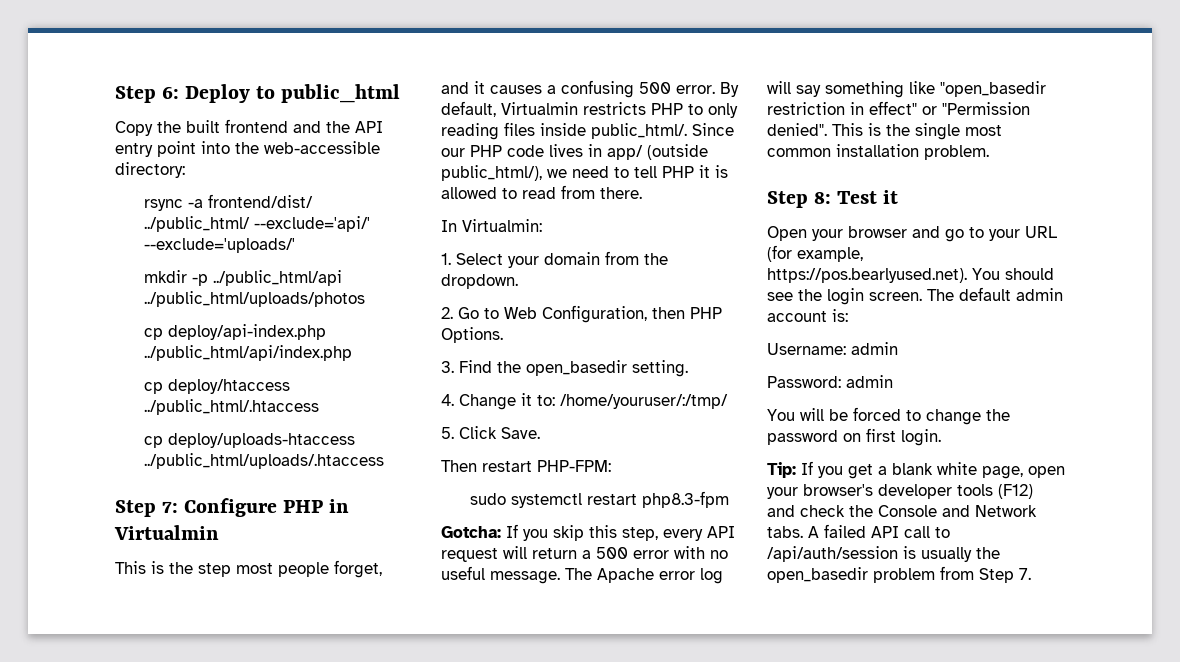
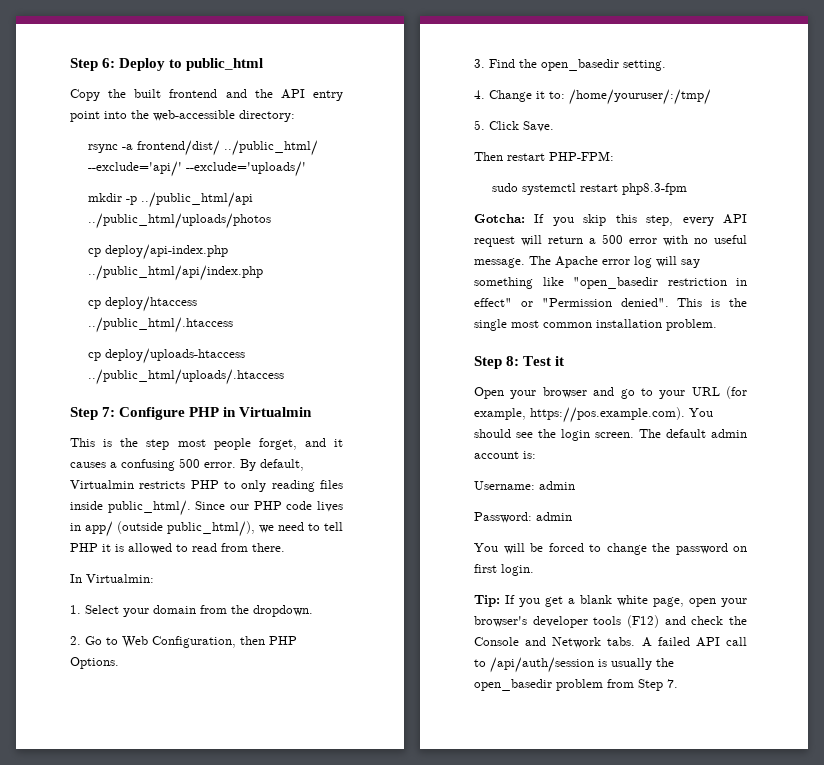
[767,268,967,283] https://pos.bearlyused.net). -> [530,407,685,423] https://pos.example.com).

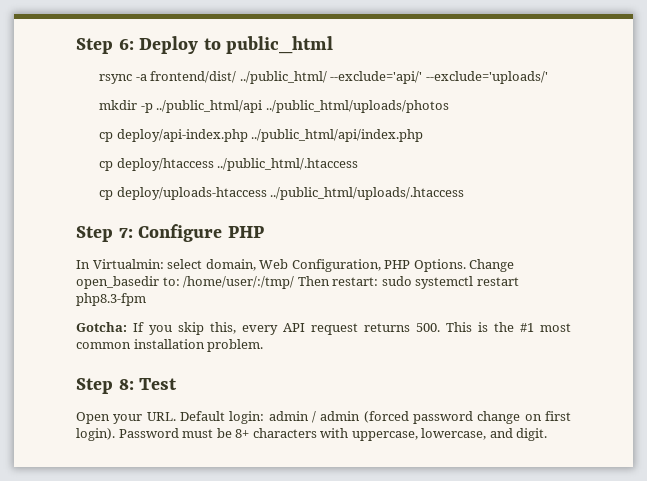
[70,89,343,101] [70,110,295,122] // Copy the built frontend and the API entry point into the web-accessible directory: -> (334, 45) none
[223,407,313,417] [70,438,343,450] [70,458,304,471] [70,480,343,492] [70,500,343,516] [70,521,343,537] [70,543,285,554] [70,574,154,583] [70,605,313,617] [70,636,118,645] in Virtualmin // This is the step most people forget, and it causes a confusing 500 error. By default, Virtualmin restricts PHP to only reading files inside public_html/. Since our PHP code lives in app/ (outside public_html/), we need to tell PHP it is allowed to read from there. // In Virtualmin: // 1. Select your domain from the dropdown. // 2. Go to -> [76,259,256,271] // In Virtualmin: select domain,
[240,636,265,645] then -> (381, 265) none
[474,59,666,71] [474,89,711,105] [474,120,554,132] [474,151,614,161] // 3. Find the open_basedir setting. // 4. Change it to: /home/youruser/:/tmp/ // 5. Click Save. // Then restart PHP-FPM: // -> [469,259,515,272] [76,276,379,289] Change open_basedir to: /home/user/:/tmp/ Then restart:
[615,214,674,226] this step, -> [210,322,236,334] this,
[521,234,747,246] [474,256,700,268] [474,277,747,289] [474,298,747,307] [474,319,507,331] will return a 500 error with no useful message. The Apache error log will say something like "open_basedir restriction in effect" or "Permission denied". This is the single -> [364,322,534,332] returns 500. This is the #1
[555,356,565,366] it -> (178, 384) none
[542,386,747,399] [474,407,713,423] [474,429,747,441] [474,451,536,459] [474,481,575,490] [474,512,572,523] [474,543,747,555] [474,564,534,576] [474,595,747,607] [474,615,747,628] [474,637,747,648] [474,657,674,673] [474,679,678,691] browser and go to your URL (for example, https://pos.example.com). You should see the login screen. The default admin account is: // Username: admin // Password: admin // You will be forced to change the password on first login. // Tip: If you get a blank white page, open your browser's developer tools (F12) and check the Console and Network tabs. A failed API call to /api/auth/session is usually the open_basedir problem from Step 7. -> [146,411,571,424] [76,428,548,441] URL. Default login: admin / admin (forced password change on first login). Password must be 8+ characters with uppercase, lowercase, and digit.

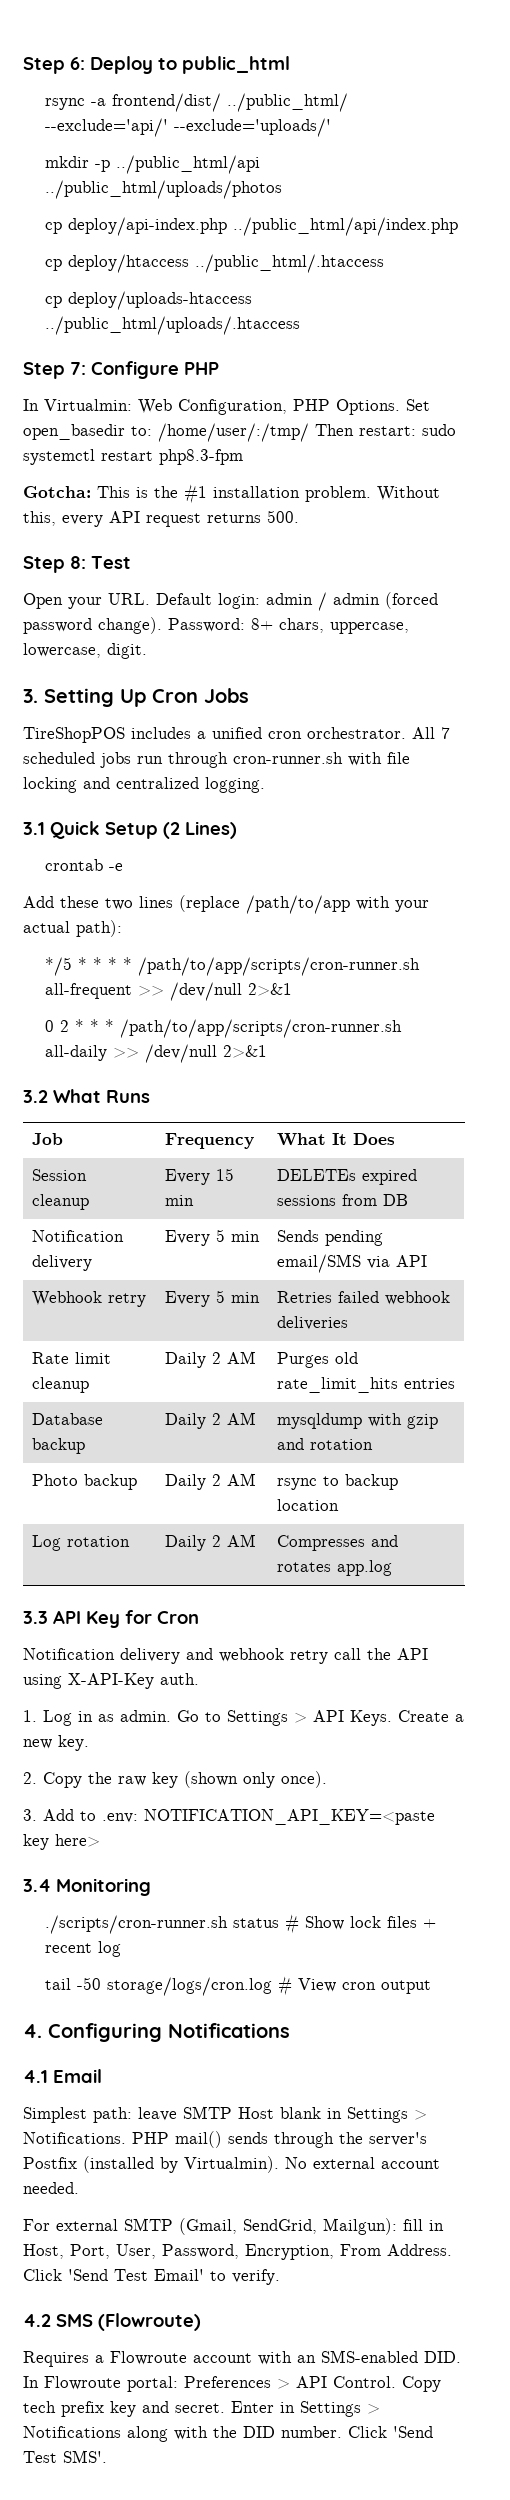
[167,259,256,271] select domain, -> (132, 405) none
[469,259,515,272] Change -> [406,399,430,411] Set
[133,322,204,335] If you skip -> [97,484,440,504] This is the #1 installation problem. Without
[446,322,571,332] [76,339,264,352] This is the #1 most common installation problem. -> (299, 516) none
[477,411,571,424] [76,428,548,441] change on first login). Password must be 8+ characters with uppercase, lowercase, and digit. -> [98,617,409,634] [23,643,147,659] [23,688,249,707] [23,727,450,743] [23,752,410,768] [23,777,265,793] [23,821,237,839] [45,859,124,871] [23,895,429,914] [23,920,122,937] [45,957,421,976] [45,982,293,1001] [45,1019,403,1038] [45,1044,268,1063] [23,1089,150,1103] [31,1133,63,1145] [164,1133,254,1149] [276,1133,395,1146] [31,1169,87,1181] [31,1194,89,1210] [164,1168,234,1185] [164,1195,194,1206] [276,1169,417,1185] [276,1194,408,1206] [31,1230,124,1242] [31,1255,92,1271] [164,1229,260,1246] [276,1230,383,1246] [276,1254,427,1273] [31,1291,146,1307] [164,1290,260,1307] [276,1291,450,1305] [276,1316,348,1330] [31,1352,111,1364] [31,1377,89,1393] [164,1351,256,1368] [276,1352,358,1368] [276,1377,455,1393] [31,1413,103,1425] [31,1438,85,1454] [164,1412,256,1429] [276,1413,438,1429] [276,1438,373,1450] [31,1474,137,1490] [164,1473,256,1490] [276,1474,398,1490] [276,1499,339,1511] [31,1535,130,1551] [164,1534,256,1551] [276,1535,398,1551] [276,1560,392,1576] [23,1610,199,1628] [23,1648,428,1664] [23,1673,199,1689] [23,1710,464,1726] [23,1735,89,1751] [23,1771,327,1788] [23,1809,435,1825] [23,1834,100,1850] [23,1878,151,1896] [45,1914,437,1934] [45,1941,122,1957] [45,1976,432,1996] [23,2023,290,2042] [23,2069,102,2083] [23,2106,427,2123] [23,2131,427,2148] [23,2156,440,2173] [23,2182,79,2194] [23,2218,444,2235] [23,2244,452,2260] [23,2269,280,2285] [23,2313,201,2331] [23,2350,461,2367] [23,2376,441,2392] [23,2401,380,2417] [23,2426,433,2442] [23,2450,107,2463] change). Password: 8+ chars, uppercase, lowercase, digit. // 3. Setting Up Cron Jobs // TireShopPOS includes a unified cron orchestrator. All 7 scheduled jobs run through cron-runner.sh with file locking and centralized logging. // 3.1 Quick Setup (2 Lines) // crontab -e // Add these two lines (replace /path/to/app with your actual path): // */5 * * * * /path/to/app/scripts/cron-runner.sh all-frequent >> /dev/null 2>&1 // 0 2 * * * /path/to/app/scripts/cron-runner.sh all-daily >> /dev/null 2>&1 // 3.2 What Runs // Job | Frequency | What It Does // Session cleanup | Every 15 min | DELETEs expired sessions from DB // Notification delivery | Every 5 min | Sends pending email/SMS via API // Webhook retry | Every 5 min | Retries failed webhook deliveries // Rate limit cleanup | Daily 2 AM | Purges old rate_limit_hits entries // Database backup | Daily 2 AM | mysqldump with gzip and rotation // Photo backup | Daily 2 AM | rsync to backup location // Log rotation | Daily 2 AM | Compresses and rotates app.log // 3.3 API Key for Cron // Notification delivery and webhook retry call the API using X-API-Key auth. // 1. Log in as admin. Go to Settings > API Keys. Create a new key. // 2. Copy the raw key (shown only once). // 3. Add to .env: NOTIFICATION_API_KEY=<paste key here> // 3.4 Monitoring // ./scripts/cron-runner.sh status # Show lock files + recent log // tail -50 storage/logs/cron.log # View cron output // 4. Configuring Notifications // 4.1 Email // Simplest path: leave SMTP Host blank in Settings > Notifications. PHP mail() sends through the server's Postfix (installed by Virtualmin). No external account needed. // For external SMTP (Gmail, SendGrid, Mailgun): fill in Host, Port, User, Password, Encryption, From Address. Click 'Send Test Email' to verify. // 4.2 SMS (Flowroute) // Requires a Flowroute account with an SMS-enabled DID. In Flowroute portal: Preferences > API Control. Copy tech prefix key and secret. Enter in Settings > Notifications along with the DID number. Click 'Send Test SMS'.

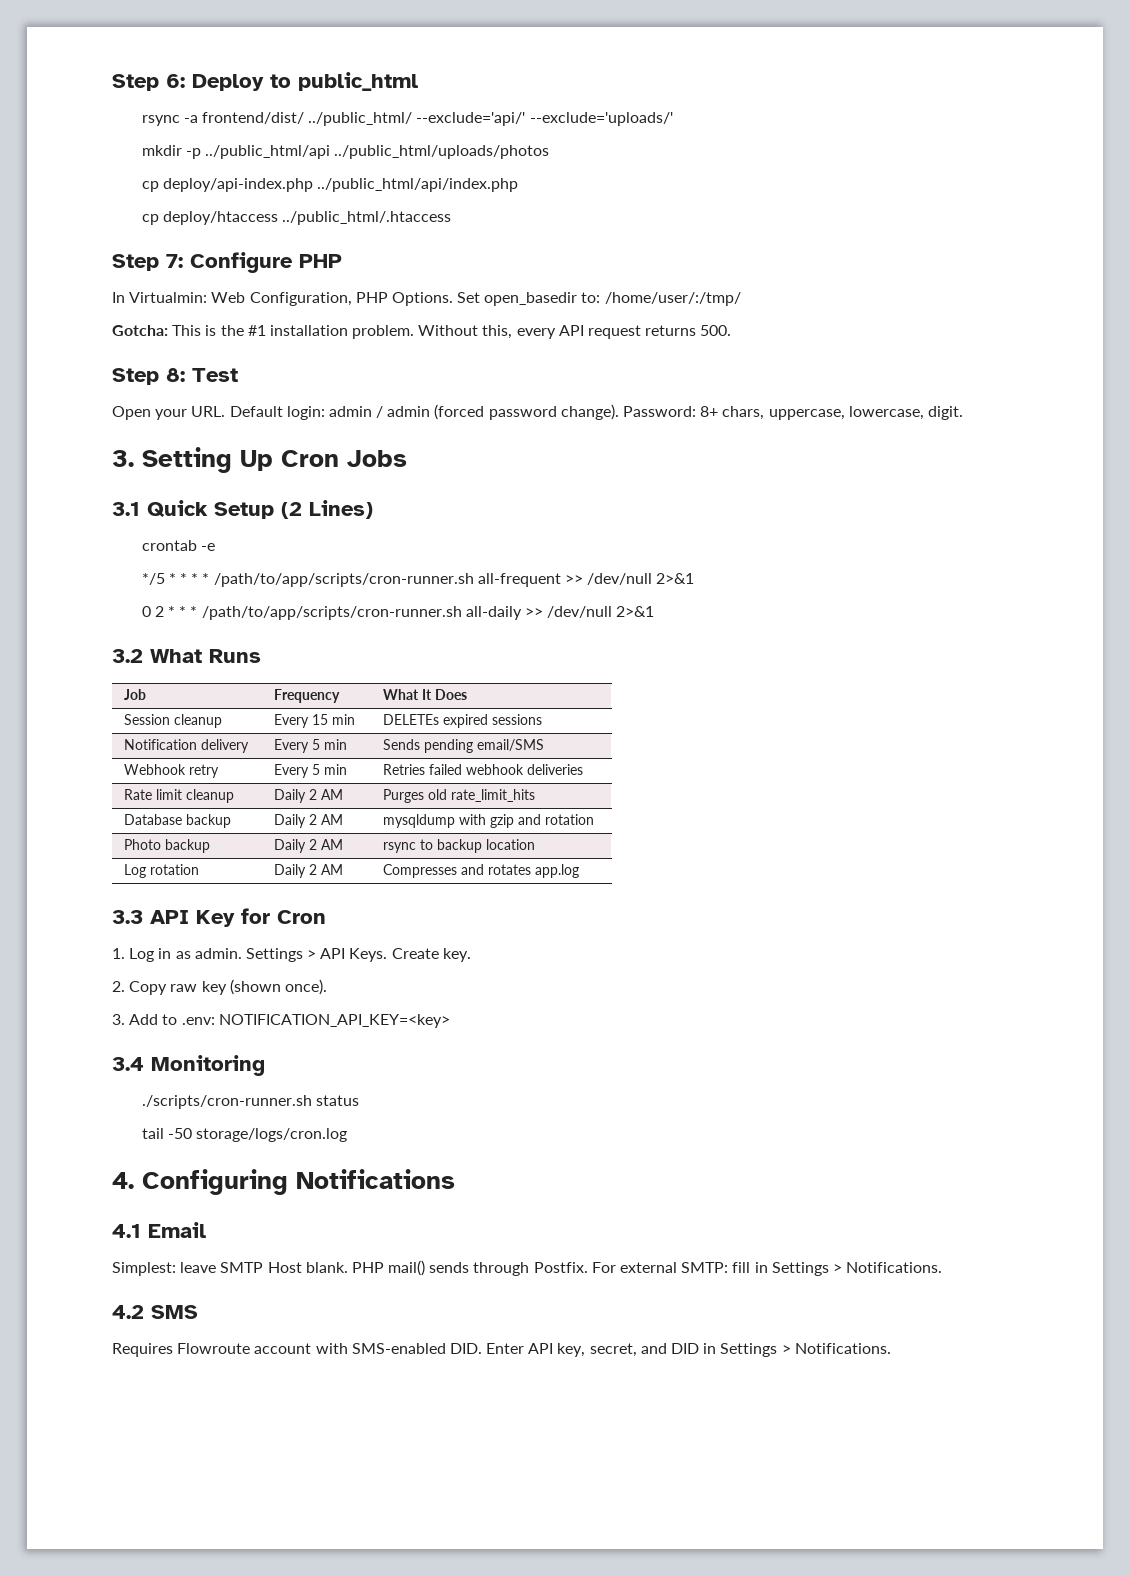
[45,291,253,310] [45,316,301,335] // cp deploy/uploads-htaccess ../public_html/uploads/.htaccess -> (452, 218) none
[315,424,456,436] [23,449,243,465] Then restart: sudo systemctl restart php8.3-fpm -> (741, 299) none
[23,727,450,743] [23,752,410,768] [23,777,265,793] // TireShopPOS includes a unified cron orchestrator. All 7 scheduled jobs run through cron-runner.sh with file locking and centralized logging. -> (407, 458) none
[23,895,429,914] [23,920,122,937] // Add these two lines (replace /path/to/app with your actual path): -> (215, 547) none
[341,1194,408,1206] from DB -> (543, 719) none
[366,1255,427,1269] via API -> (545, 745) none
[403,1378,455,1389] entries -> (536, 795) none
[23,1648,428,1664] [23,1673,199,1689] // Notification delivery and webhook retry call the API using X-API-Key auth. -> (326, 917) none
[177,1710,221,1722] Go to -> (242, 953) none
[455,1714,464,1722] [23,1739,52,1749] a new -> (439, 953) none
[88,1772,112,1784] the -> (168, 988) none
[243,1772,275,1788] only -> (281, 987) none
[144,1809,435,1825] [23,1834,100,1850] NOTIFICATION_API_KEY=<paste key here> -> [218,1014,450,1028] NOTIFICATION_API_KEY=<key>
[285,1914,437,1934] [45,1941,122,1957] # Show lock files + recent log -> (359, 1100) none
[278,1976,432,1996] # View cron output -> (348, 1135) none
[23,2107,132,2123] Simplest path: -> [112,1262,176,1276] Simplest:
[280,2107,427,2123] [23,2131,427,2148] [23,2156,440,2173] [23,2182,79,2194] [23,2218,444,2235] [23,2244,452,2260] [23,2269,280,2285] blank in Settings > Notifications. PHP mail() sends through the server's Postfix (installed by Virtualmin). No external account needed. // For external SMTP (Gmail, SendGrid, Mailgun): fill in Host, Port, User, Password, Encryption, From Address. Click 'Send Test Email' to verify. -> [305,1260,943,1276] blank. PHP mail() sends through Postfix. For external SMTP: fill in Settings > Notifications.
[98,2313,201,2331] (Flowroute) -> (198, 1312) none
[95,2355,104,2363] a -> (173, 1350) none
[297,2355,316,2363] an -> (348, 1348) none
[23,2376,441,2392] [23,2401,380,2417] [23,2426,433,2442] [23,2450,107,2463] In Flowroute portal: Preferences > API Control. Copy tech prefix key and secret. Enter in Settings > Notifications along with the DID number. Click 'Send Test SMS'. -> [486,1343,891,1357] Enter API key, secret, and DID in Settings > Notifications.

